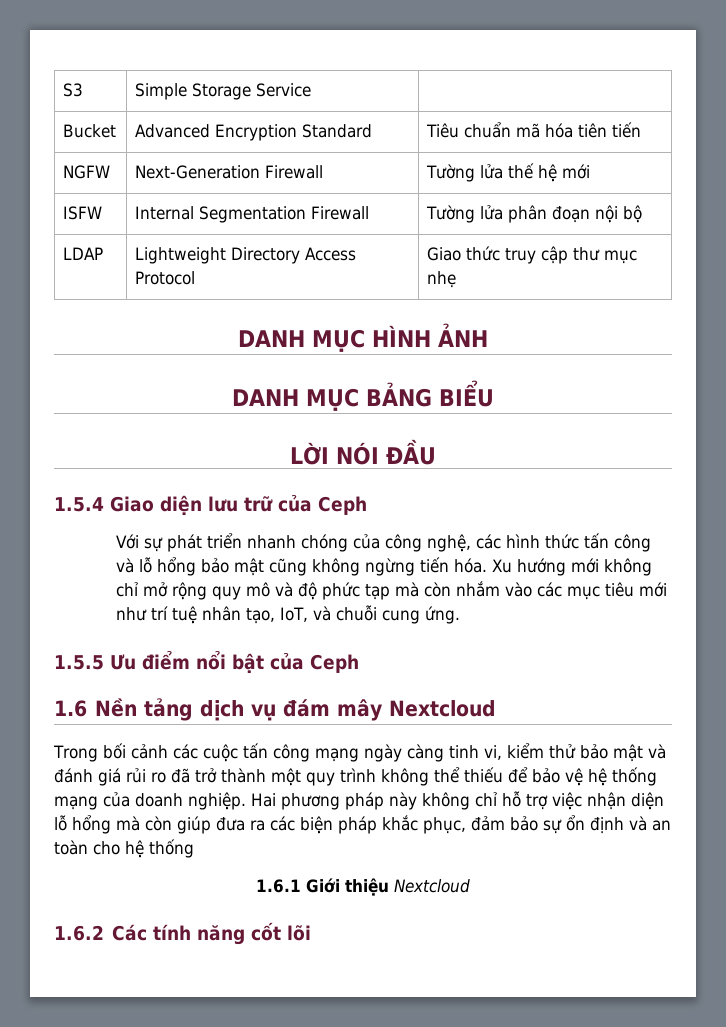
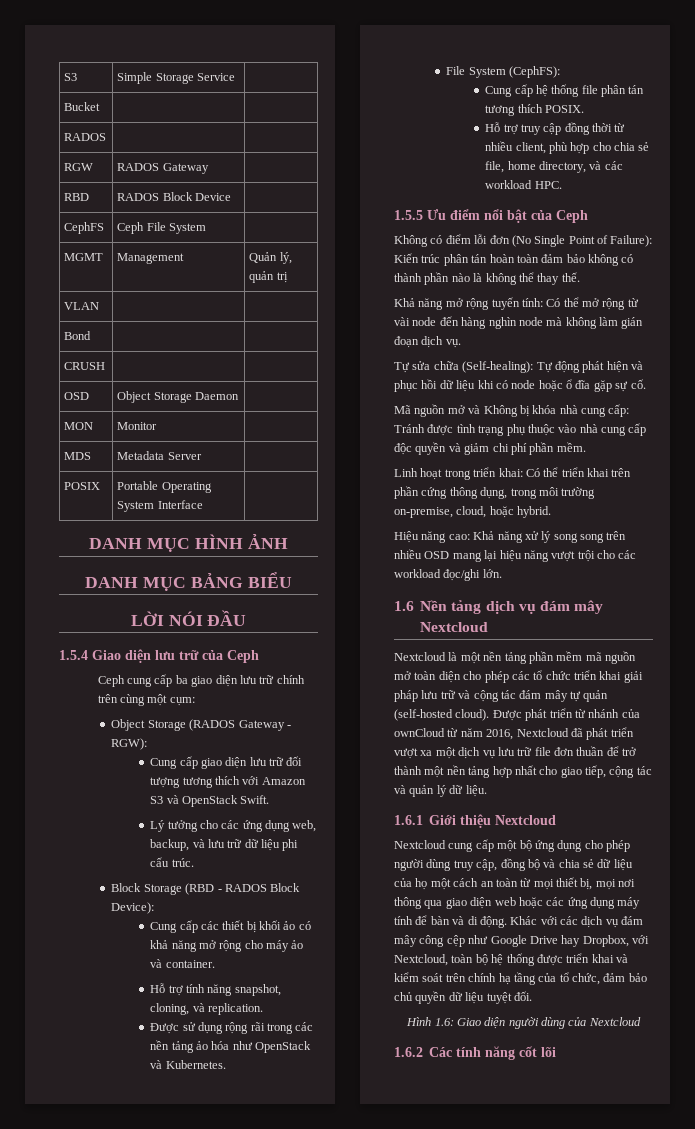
[135,124,373,141] [426,122,642,138] [63,165,111,179] [135,165,324,179] [426,163,591,182] [63,206,103,220] [135,206,370,223] [426,205,643,223] [63,247,104,260] [135,247,357,264] [135,271,196,285] [427,246,638,264] [427,271,457,288] Advanced Encryption Standard | Tiêu chuẩn mã hóa tiên tiến // NGFW | Next-Generation Firewall | Tường lửa thế hệ mới // ISFW | Internal Segmentation Firewall | Tường lửa phân đoạn nội bộ // LDAP | Lightweight Directory Access Protocol | Giao thức truy cập thư mục nhẹ -> [64,133,107,141] [64,163,94,171] [117,163,209,174] [64,193,90,201] [117,192,232,201] [64,222,105,234] [117,222,207,234] [64,253,104,261] [117,253,185,264] [249,252,292,264] [249,271,288,283] [64,302,100,310] [64,331,92,340] [64,362,106,370] [64,392,90,400] [117,391,240,403] [64,422,94,430] [117,422,158,430] [64,452,92,460] [117,451,202,460] [64,482,101,490] [117,481,212,493] [117,500,203,512] | // RADOS | | // RGW | RADOS Gateway | // RBD | RADOS Block Device | // CephFS | Ceph File System | // MGMT | Management | Quản lý, quản trị // VLAN | | // Bond | | // CRUSH | | // OSD | Object Storage Daemon | // MON | Monitor | // MDS | Metadata Server | // POSIX | Portable Operating System Interface |
[116,533,652,552] [116,557,653,576] [116,581,668,600] [116,605,461,624] Với sự phát triển nhanh chóng của công nghệ, các hình thức tấn công và lỗ hổng bảo mật cũng không ngừng tiến hóa. Xu hướng mới không chỉ mở rộng quy mô và độ phức tạp mà còn nhắm vào các mục tiêu mới như trí tuệ nhân tạo, IoT, và chuỗi cung ứng. -> [97,674,305,687] [97,694,195,706] [111,719,291,731] [111,738,148,750] [150,756,303,769] [150,776,306,788] [150,795,270,807] [150,820,317,832] [150,839,299,851] [150,857,194,867] [111,883,301,895] [111,902,155,914] [150,920,311,933] [150,940,304,952] [150,959,215,968] [150,983,281,996] [150,1003,263,1015] [150,1022,314,1034] [150,1040,312,1053] [150,1060,226,1069] [446,66,561,78] [485,84,645,97] [485,104,584,116] [485,122,626,135] [485,141,650,154] [485,161,623,173] [485,180,562,189] Ceph cung cấp ba giao diện lưu trữ chính trên cùng một cụm: // Object Storage (RADOS Gateway - RGW): // Cung cấp giao diện lưu trữ đối tượng tương thích với Amazon S3 và OpenStack Swift. // Lý tưởng cho các ứng dụng web, backup, và lưu trữ dữ liệu phi cấu trúc. // Block Storage (RBD - RADOS Block Device): // Cung cấp các thiết bị khối ảo có khả năng mở rộng cho máy ảo và container. // Hỗ trợ tính năng snapshot, cloning, và replication. // Được sử dụng rộng rãi trong các nền tảng ảo hóa như OpenStack và Kubernetes. // File System (CephFS): // Cung cấp hệ thống file phân tán tương thích POSIX. // Hỗ trợ truy cập đồng thời từ nhiều client, phù hợp cho chia sẻ file, home directory, và các workload HPC.
(359, 663) none -> [394,234,653,247] [394,253,634,266] [394,272,580,285] [394,297,639,310] [394,316,644,329] [394,336,461,348] [394,361,643,373] [394,379,646,392] [394,404,630,417] [394,423,647,436] [394,442,586,455] [394,467,632,480] [394,486,596,499] [394,506,552,518] [394,531,627,543] [394,549,637,562] [394,569,502,581] // Không có điểm lỗi đơn (No Single Point of Failure): Kiến trúc phân tán hoàn toàn đảm bảo không có thành phần nào là không thể thay thế. // Khả năng mở rộng tuyến tính: Có thể mở rộng từ vài node đến hàng nghìn node mà không làm gián đoạn dịch vụ. // Tự sửa chữa (Self-healing): Tự động phát hiện và phục hồi dữ liệu khi có node hoặc ổ đĩa gặp sự cố. // Mã nguồn mở và Không bị khóa nhà cung cấp: Tránh được tình trạng phụ thuộc vào nhà cung cấp độc quyền và giảm chi phí phần mềm. // Linh hoạt trong triển khai: Có thể triển khai trên phần cứng thông dụng, trong môi trường on-premise, cloud, hoặc hybrid. // Hiệu năng cao: Khả năng xử lý song song trên nhiều OSD mang lại hiệu năng vượt trội cho các workload đọc/ghi lớn.
[53,743,666,762] [54,767,657,786] [54,791,664,810] [54,815,671,834] [54,839,194,858] [256,878,389,896] Trong bối cảnh các cuộc tấn công mạng ngày càng tinh vi, kiểm thử bảo mật và đánh giá rủi ro đã trở thành một quy trình không thể thiếu để bảo vệ hệ thống mạng của doanh nghiệp. Hai phương pháp này không chỉ hỗ trợ việc nhận diện lỗ hổng mà còn giúp đưa ra các biện pháp khắc phục, đảm bảo sự ổn định và an toàn cho hệ thống // 1.6.1 Giới thiệu -> [394,651,636,664] [394,670,643,683] [394,690,609,702] [394,708,640,721] [394,727,634,740] [394,746,637,759] [394,765,652,778] [394,785,487,797] [394,814,557,828] [394,839,630,852] [394,858,633,871] [394,877,636,890] [394,897,641,909] [394,915,644,928] [394,935,649,947] [394,953,628,966] [394,972,647,985] [394,991,532,1004] [406,1017,587,1029] Nextcloud là một nền tảng phần mềm mã nguồn mở toàn diện cho phép các tổ chức triển khai giải pháp lưu trữ và cộng tác đám mây tự quản (self-hosted cloud). Được phát triển từ nhánh của ownCloud từ năm 2016, Nextcloud đã phát triển vượt xa một dịch vụ lưu trữ file đơn thuần để trở thành một nền tảng hợp nhất cho giao tiếp, cộng tác và quản lý dữ liệu. // 1.6.1 Giới thiệu Nextcloud // Nextcloud cung cấp một bộ ứng dụng cho phép người dùng truy cập, đồng bộ và chia sẻ dữ liệu của họ một cách an toàn từ mọi thiết bị, mọi nơi thông qua giao diện web hoặc các ứng dụng máy tính để bàn và di động. Khác với các dịch vụ đám mây công cệp như Google Drive hay Dropbox, với Nextcloud, toàn bộ hệ thống được triển khai và kiểm soát trên chính hạ tầng của tổ chức, đảm bảo chủ quyền dữ liệu tuyệt đối. // Hình 1.6: Giao diện người dùng của

